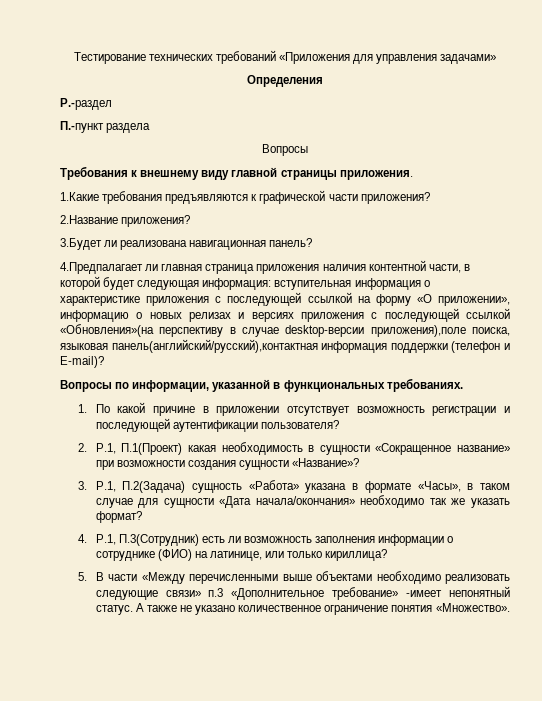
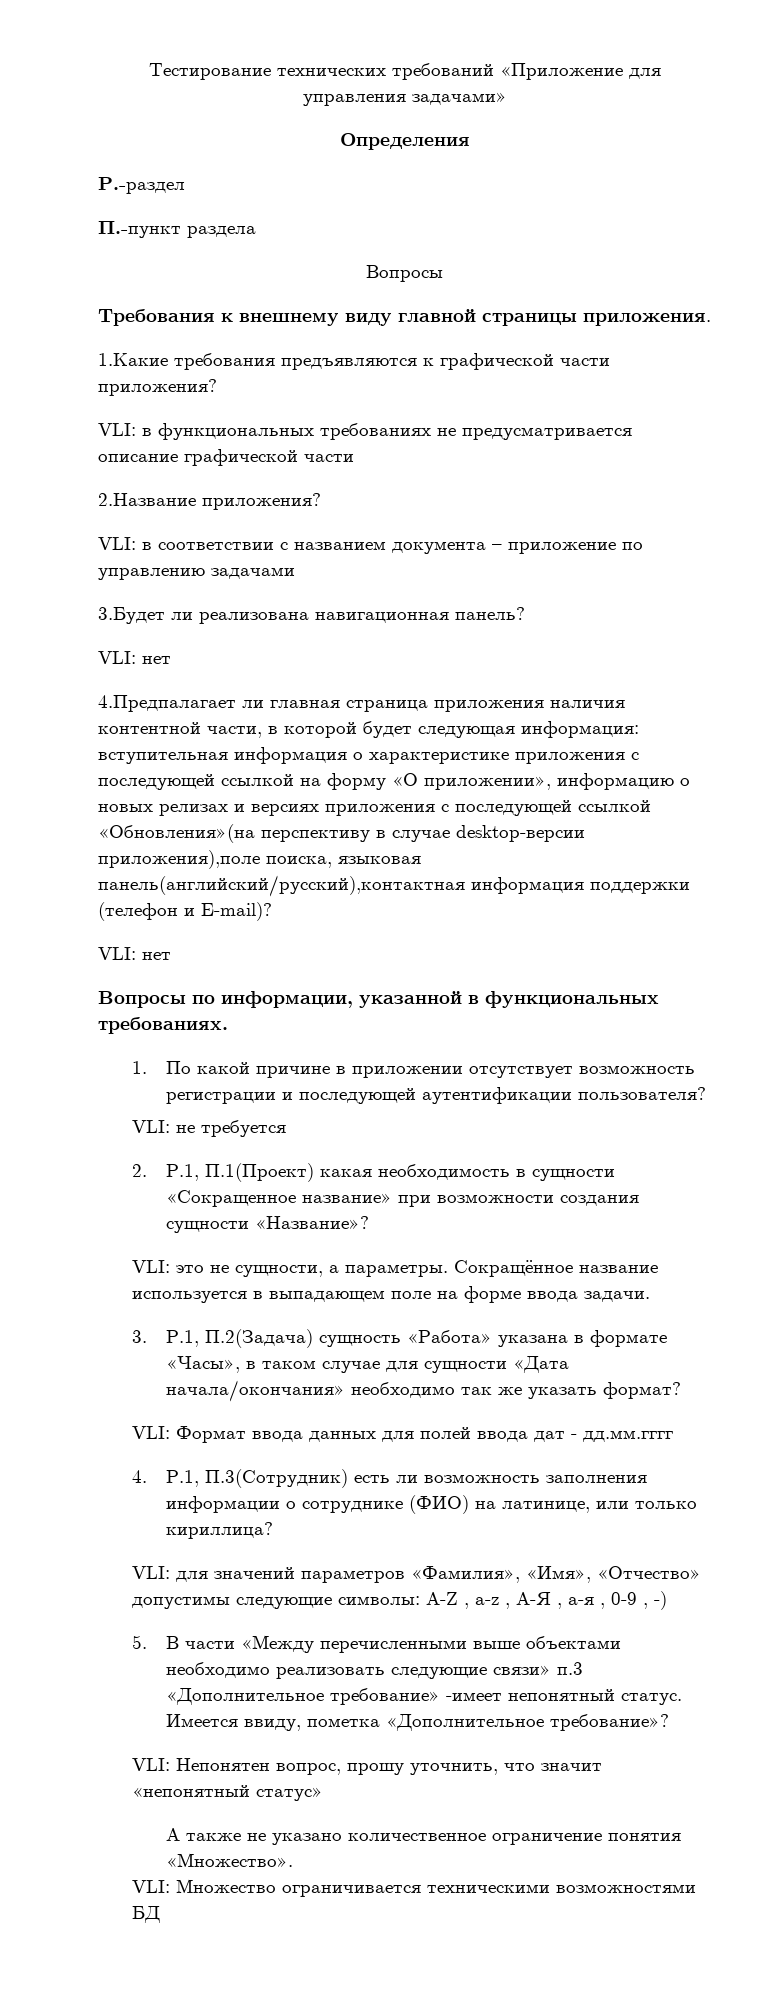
[279,52,350,64] «Приложения -> [499,63,623,80] «Приложение
[60,215,191,227] 2.Название приложения? -> [98,423,632,440] [98,449,354,466] [98,493,321,510] [98,537,643,554] [98,567,295,580] VLI: в функциональных требованиях не предусматривается описание графической части // 2.Название приложения? // VLI: в соответствии с названием документа – приложение по управлению задачами
(313, 242) none -> [98,651,171,664] // VLI: нет
(104, 362) none -> [98,947,171,960] // VLI: нет
(339, 424) none -> [131,1120,286,1137] // VLI: не требуется
(360, 462) none -> [131,1260,658,1277] [131,1286,650,1303] // VLI: это не сущности, а параметры. Сокращённое название используется в выпадающем поле на форме ввода задачи.
(142, 517) none -> [131,1426,673,1443] // VLI: Формат ввода данных для полей ввода дат - дд.мм.гггг
(388, 555) none -> [131,1566,701,1583] [131,1591,667,1610] // VLI: для значений параметров «Фамилия», «Имя», «Отчество» допустимы следующие символы: A-Z , a-z , А-Я , а-я , 0-9 , -)
(133, 610) none -> [165,1714,669,1731] [131,1758,602,1775] [131,1785,323,1801] Имеется ввиду, пометка «Дополнительное требование»? // VLI: Непонятен вопрос, прошу уточнить, что значит «непонятный статус» //
(510, 607) none -> [131,1879,696,1897] [131,1906,160,1923] // VLI: Множество ограничивается техническими возможностями БД

